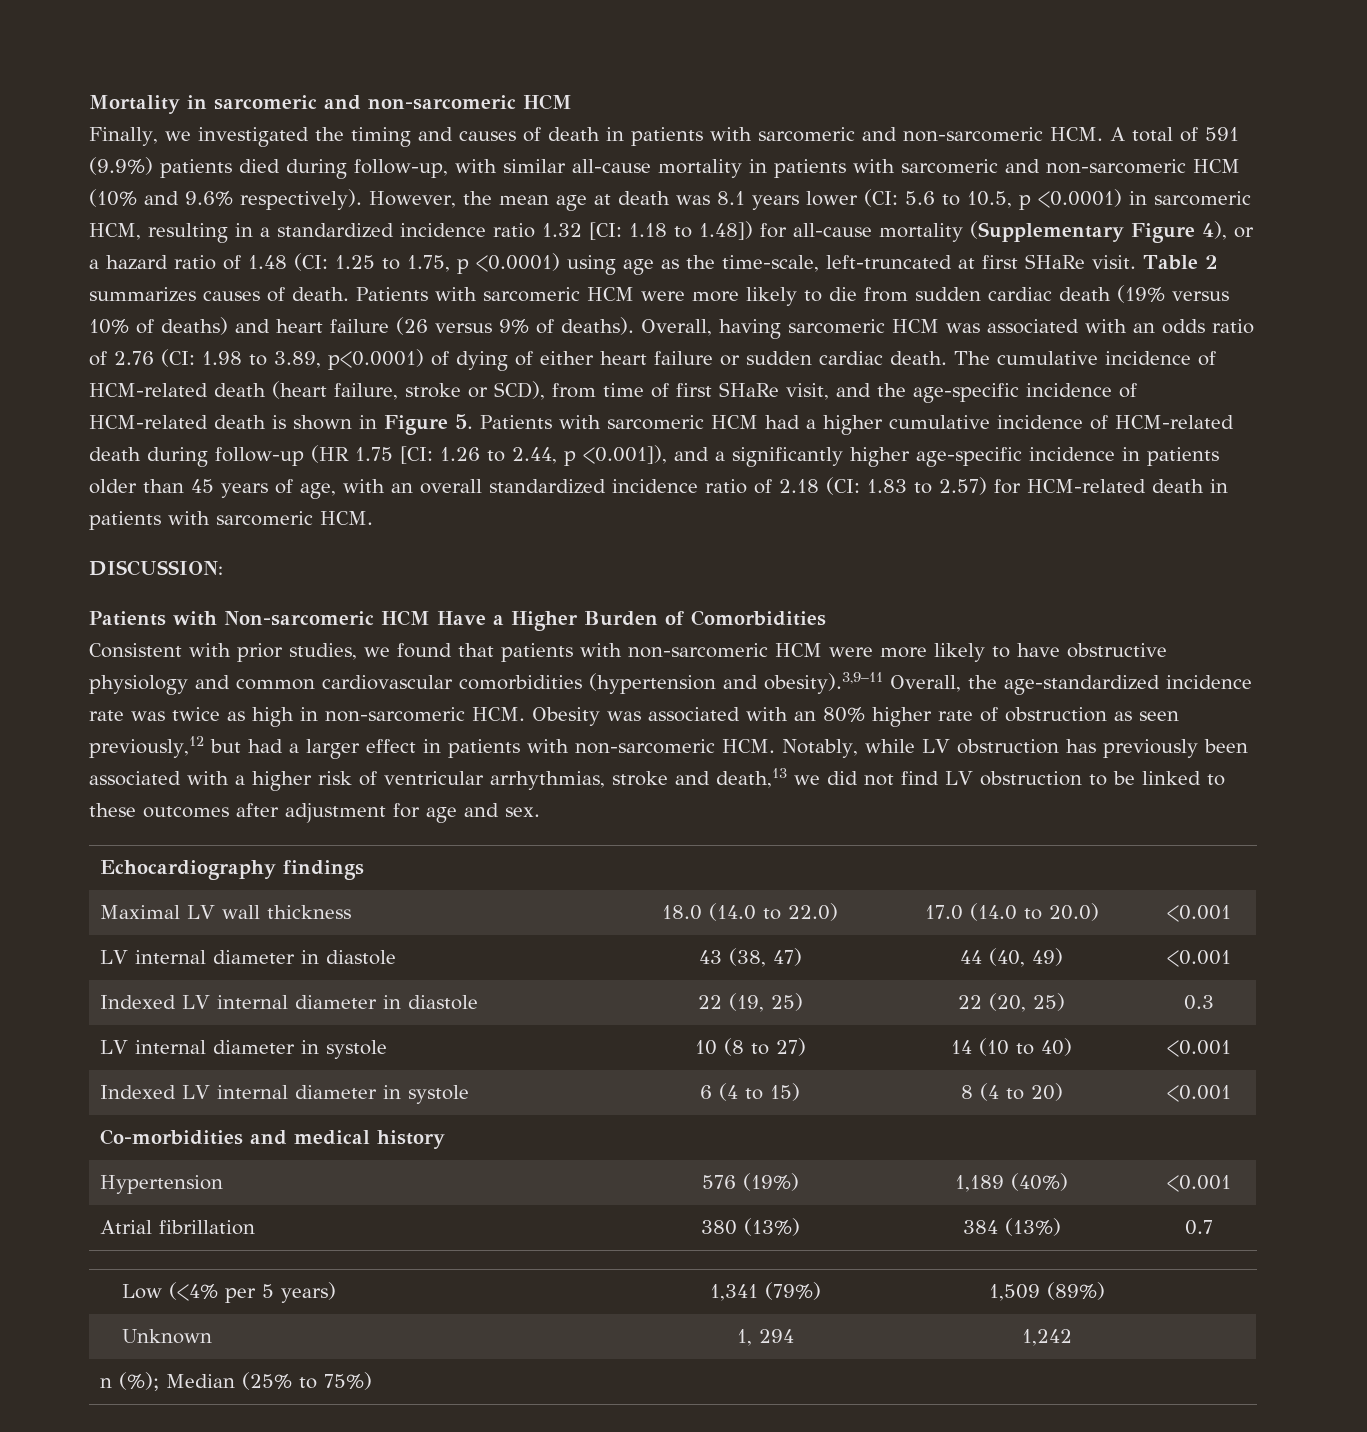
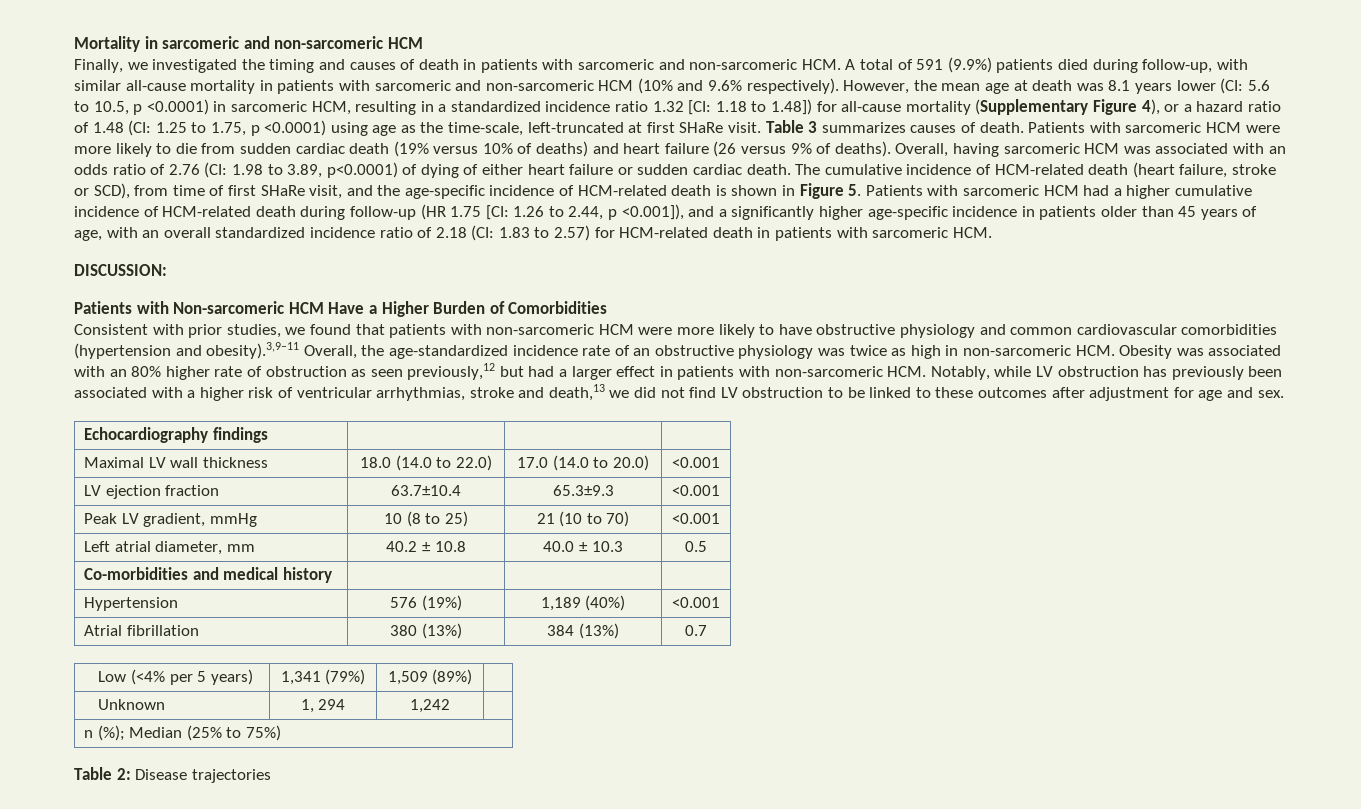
[1204,255,1218,269] 2 -> [808,121,818,133] 3
(124, 715) none -> [614,345,814,359] of an obstructive physiology
[134,950,396,965] [698,948,802,967] [960,948,1063,967] [1167,950,1231,967] [99,995,478,1010] [697,993,803,1012] [958,993,1065,1012] [1184,995,1214,1010] [99,1040,387,1059] internal diameter in diastole | 43 (38, 47) | 44 (40, 49) | <0.001 // Indexed LV internal diameter in diastole | 22 (19, 25) | 22 (20, 25) | 0.3 // LV internal diameter in systole -> [105,485,220,499] [391,485,461,496] [552,485,614,496] [672,485,720,496] [84,513,257,527] ejection fraction | 63.7±10.4 | 65.3±9.3 | <0.001 // Peak LV gradient, mmHg
[775,1038,806,1056] [951,1040,972,1054] 27) | 14 -> [444,511,468,527] [536,513,555,524] 25) | 21
[1041,1038,1072,1056] [1167,1040,1231,1057] [99,1085,469,1104] [700,1083,800,1101] [960,1083,1063,1101] [1167,1085,1231,1102] 40) | <0.001 // Indexed LV internal diameter in systole | 6 (4 to 15) | 8 (4 to 20) | <0.001 -> [606,511,630,527] [672,513,720,524] [84,541,255,555] [386,541,466,552] [543,541,623,552] [685,541,707,552] 70) | <0.001 // Left atrial diameter, mm | 40.2 ± 10.8 | 40.0 ± 10.3 | 0.5
(372, 1381) none -> [74,767,271,783] // Table 2: Disease trajectories

